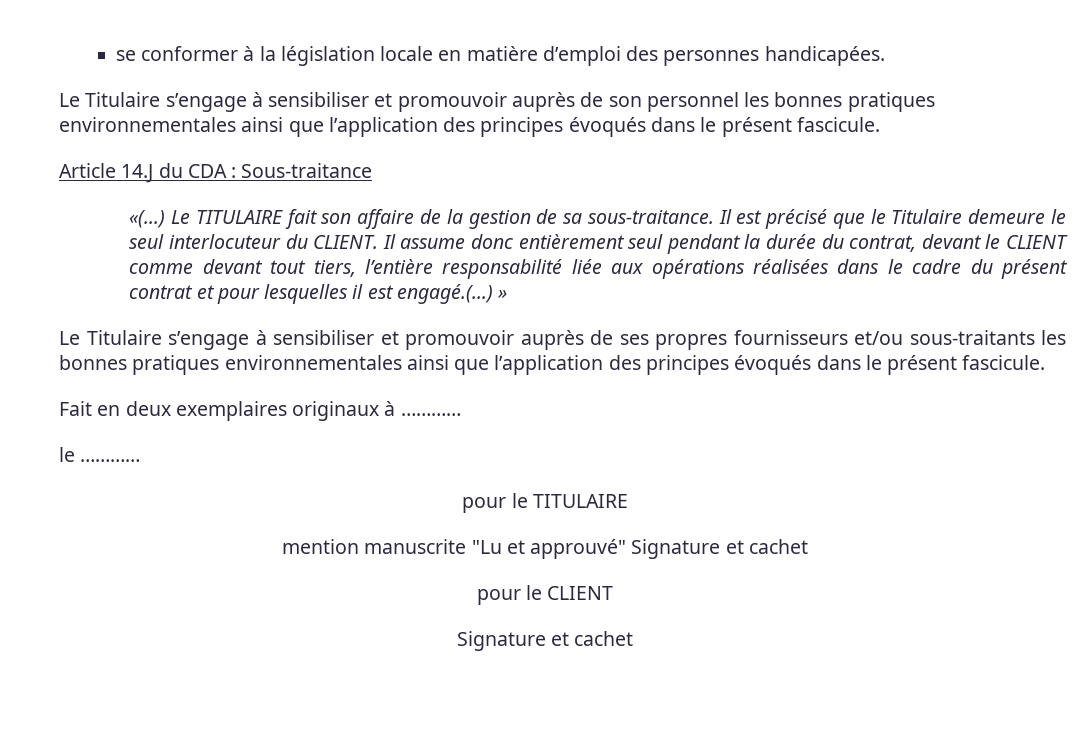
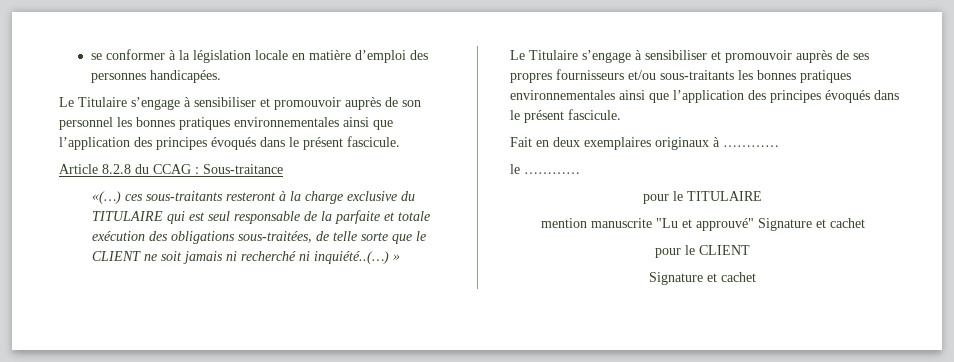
[121,163,227,183] 14.J du CDA -> [101,164,191,174] 8.2.8 du CCAG
[171,209,1066,229] [129,234,1069,254] [129,259,1068,279] [129,284,494,304] Le TITULAIRE fait son affaire de la gestion de sa sous-traitance. Il est précisé que le Titulaire demeure le seul interlocuteur du CLIENT. Il assume donc entièrement seul pendant la durée du contrat, devant le CLIENT comme devant tout tiers, l’entière responsabilité liée aux opérations réalisées dans le cadre du présent contrat et pour lesquelles il est engagé.(…) -> [125,191,416,204] [92,210,431,224] [92,231,427,244] [92,251,390,264] ces sous-traitants resteront à la charge exclusive du TITULAIRE qui est seul responsable de la parfaite et totale exécution des obligations sous-traitées, de telle sorte que le CLIENT ne soit jamais ni recherché ni inquiété..(…)

